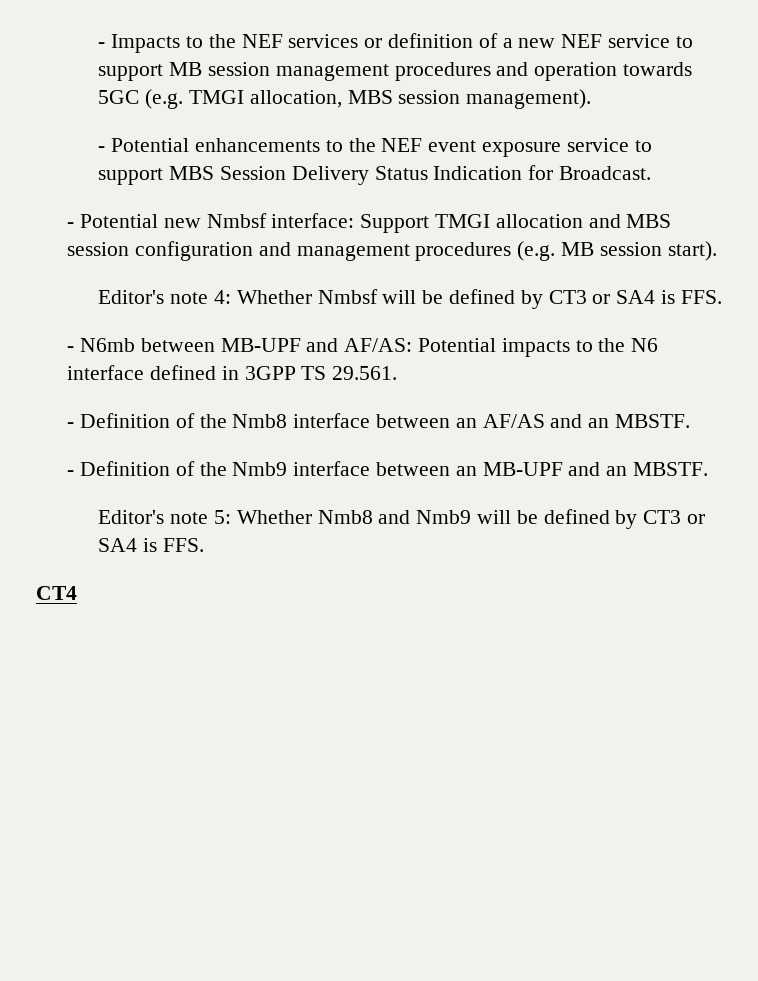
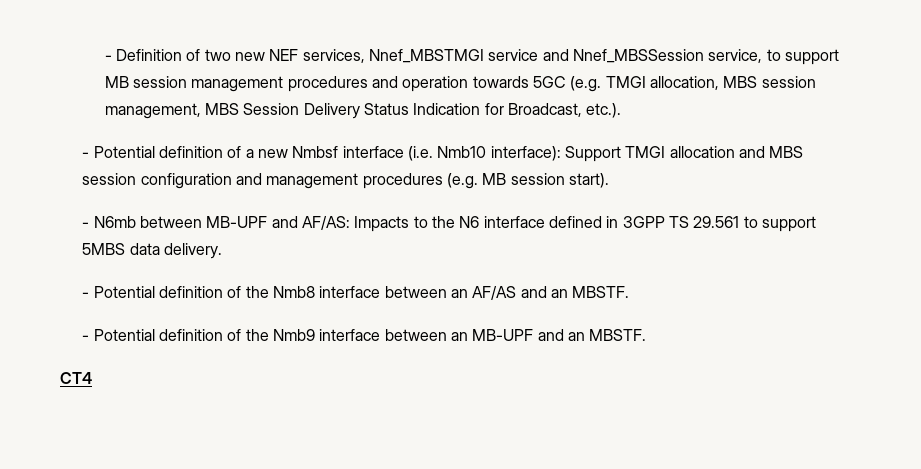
[98,33,671,53] - Impacts to the NEF services or definition of a new NEF service -> [104,49,763,63] - Definition of two new NEF services, Nnef_MBSTMGI service and Nnef_MBSSession service,
[466,89,592,109] [98,138,652,157] [98,168,164,185] management). // - Potential enhancements to the NEF event exposure service to support -> [104,103,201,119] management,
[559,166,652,180] [67,213,355,228] Broadcast. // - Potential new Nmbsf interface: -> [507,103,622,118] [82,146,561,161] Broadcast, etc.). // - Potential definition of a new Nmbsf interface (i.e. Nmb10 interface):
[98,289,722,309] // Editor's note 4: Whether Nmbsf will be defined by CT3 or SA4 is FFS. -> (609, 180) none
[418,338,570,357] Potential impacts -> [354,216,410,232] Impacts
[332,366,398,380] [67,413,171,428] 29.561. // - Definition -> [693,216,816,232] [82,243,223,259] [82,286,224,298] 29.561 to support 5MBS data delivery. // - Potential definition
[80,461,171,476] Definition -> [93,329,224,341] Potential definition
[98,509,706,529] [98,538,205,552] // Editor's note 5: Whether Nmb8 and Nmb9 will be defined by CT3 or SA4 is FFS. -> (647, 335) none

